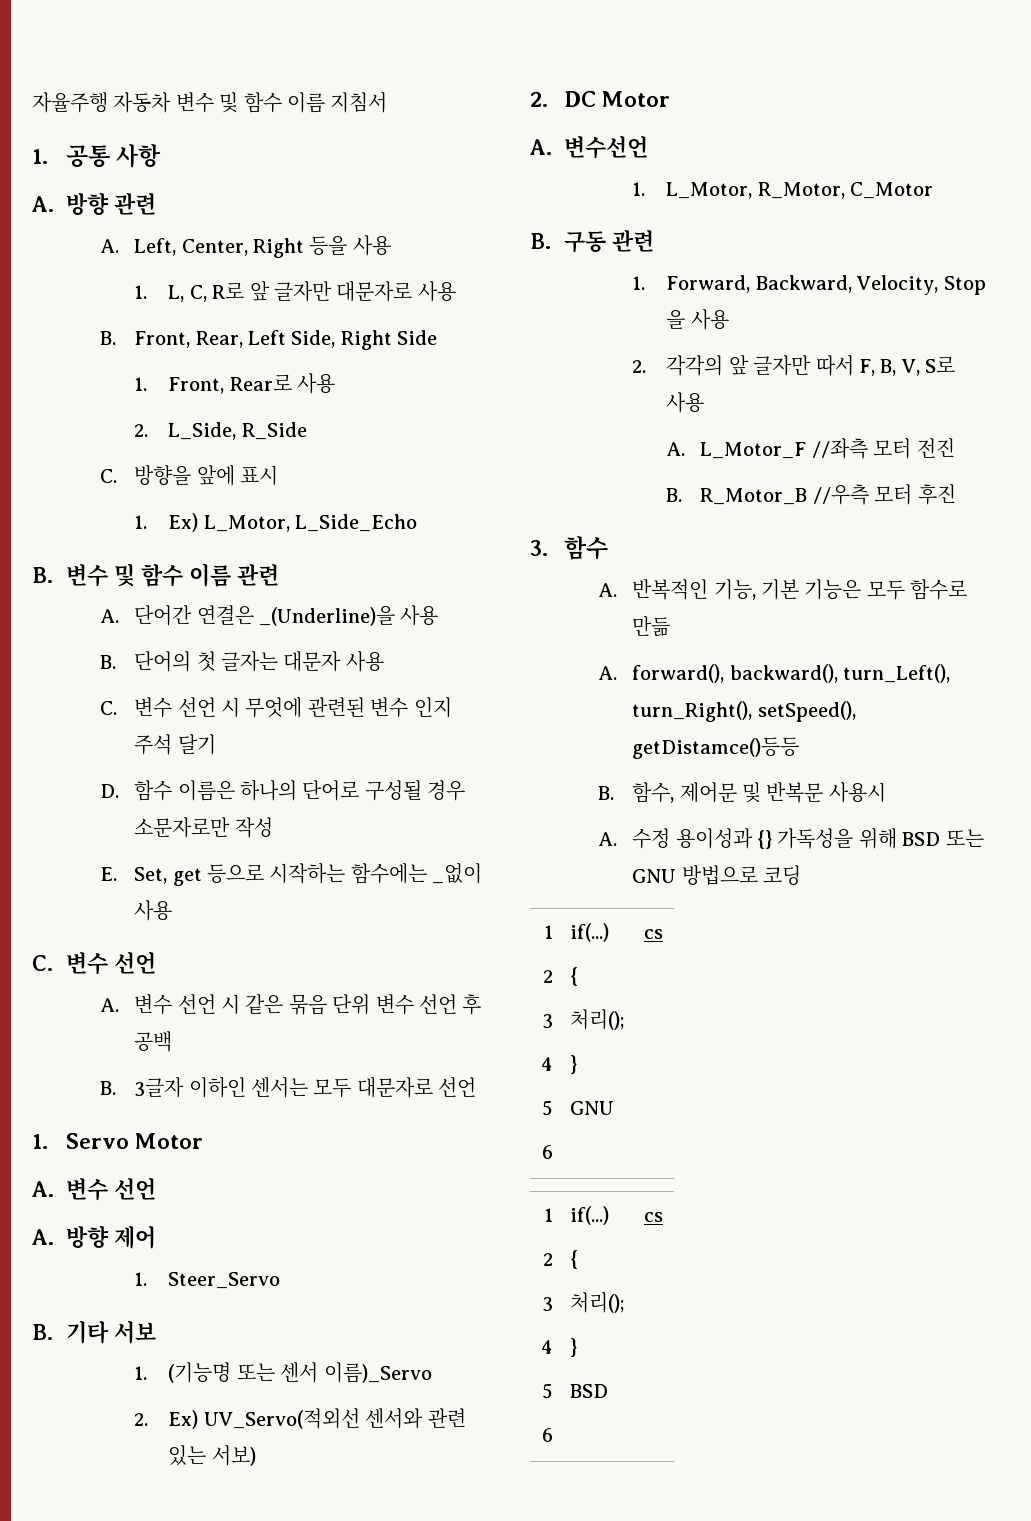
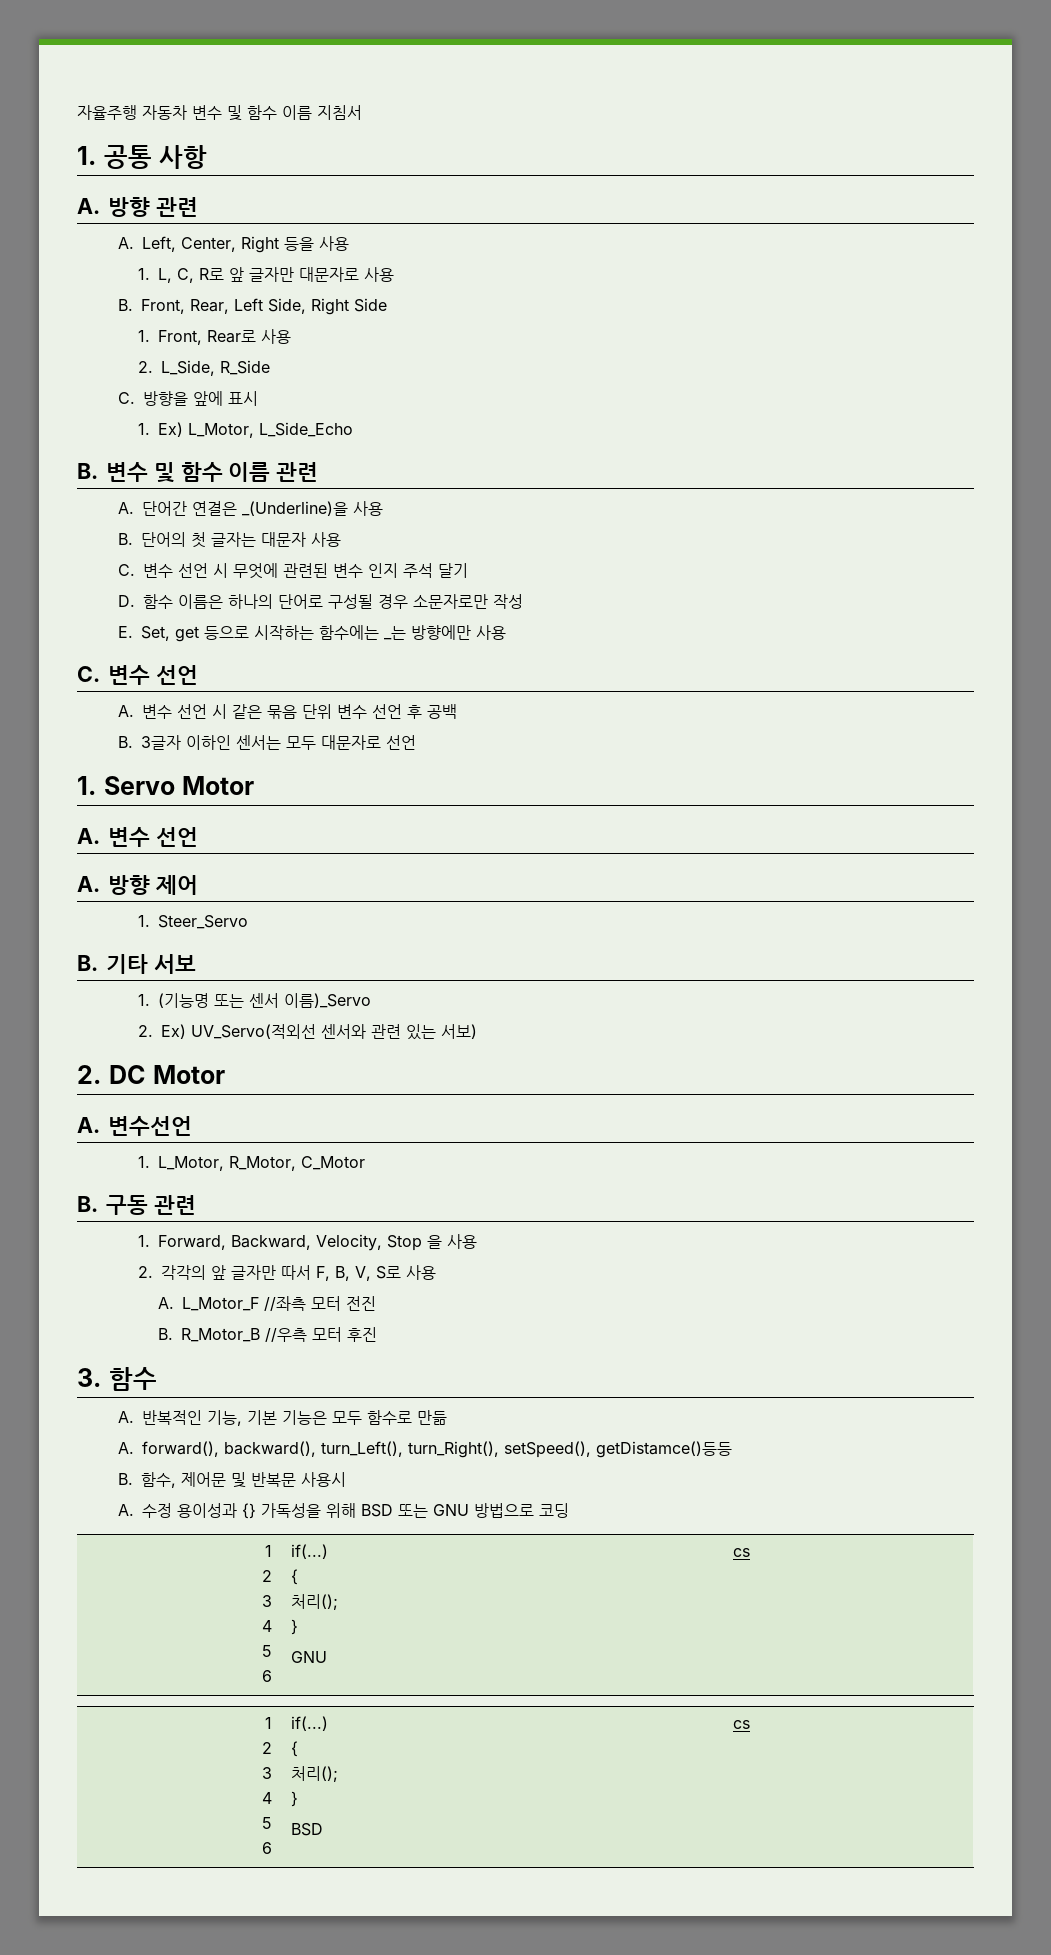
[432,863,483,884] _없이 -> [383,625,471,640] _는 방향에만

